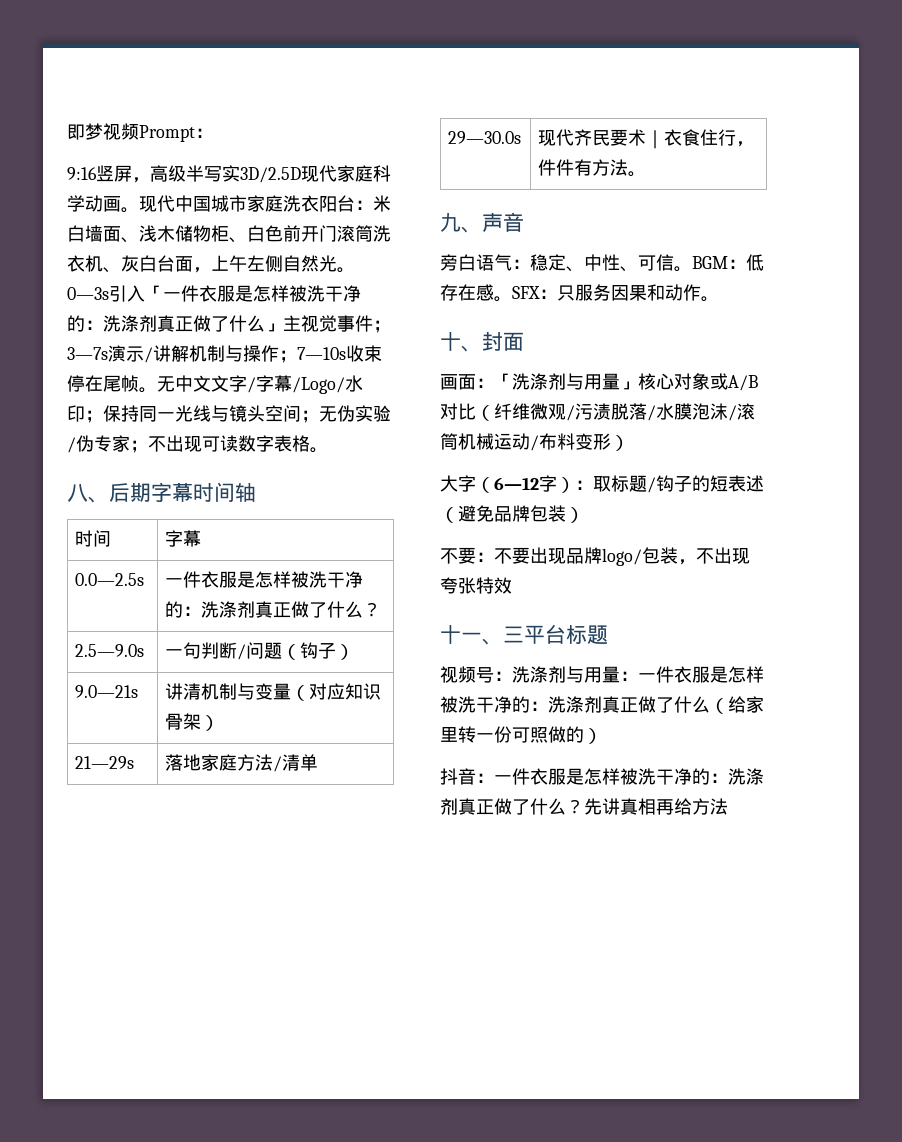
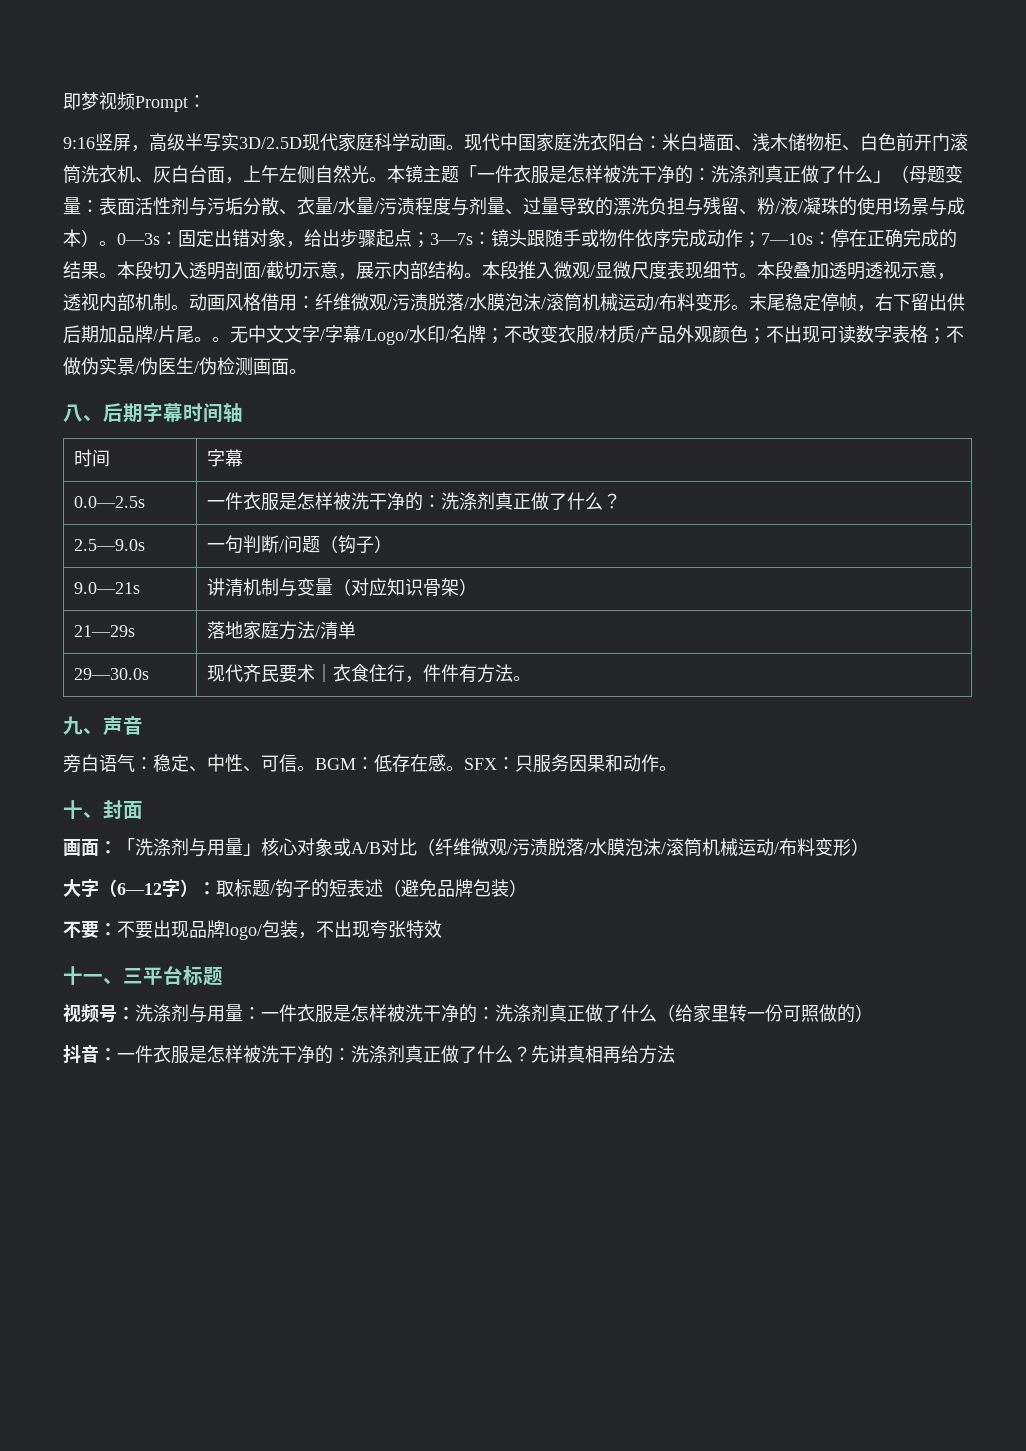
[211,195,247,212] 城市 -> (536, 142) none
[67,285,145,302] 0—3s引入 -> [387,165,459,183] 本镜主题
[283,315,391,333] [67,345,382,363] [67,375,139,392] 主视觉事件；3—7s演示/讲解机制与操作；7—10s收束停在尾帧 -> [891,165,963,184] [63,197,965,216] [63,229,957,248] [63,261,955,280] [63,293,965,312] [63,325,212,343] （母题变量：表面活性剂与污垢分散、衣量/水量/污渍程度与剂量、过量导致的漂洗负担与残留、粉/液/凝珠的使用场景与成本）。0—3s：固定出错对象，给出步骤起点；3—7s：镜头跟随手或物件依序完成动作；7—10s：停在正确完成的结果。本段切入透明剖面/截切示意，展示内部结构。本段推入微观/显微尺度表现细节。本段叠加透明透视示意，透视内部机制。动画风格借用：纤维微观/污渍脱落/水膜泡沫/滚筒机械运动/布料变形。末尾稳定停帧，右下留出供后期加品牌/片尾。
[85,405,391,423] [67,435,130,453] ；保持同一光线与镜头空间；无伪实验/伪专家 -> [445,325,748,344] /名牌；不改变衣服/材质/产品外观颜色
(310, 443) none -> [928,326,964,344] [63,357,289,376] ；不做伪实景/伪医生/伪检测画面

